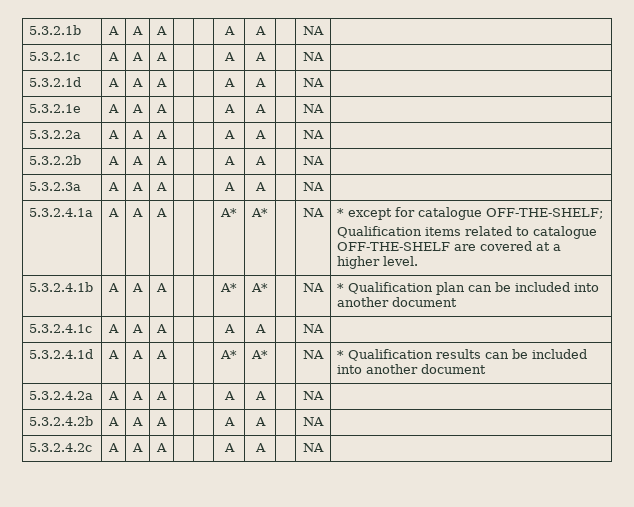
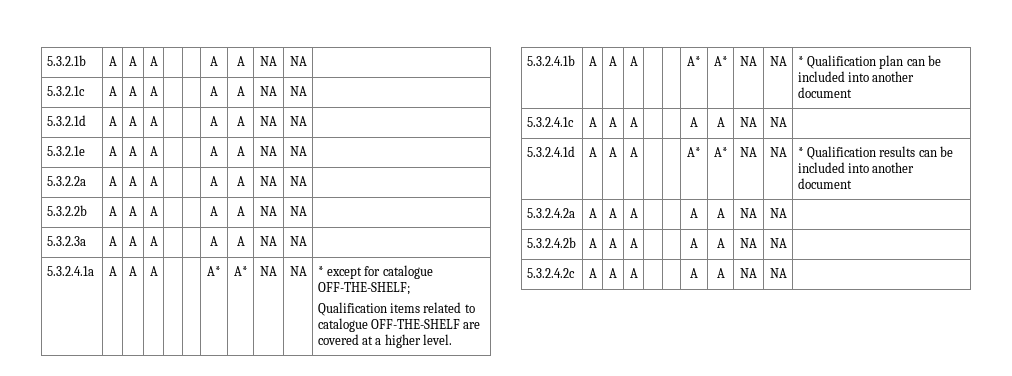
(266, 30) none -> [260,56,277,66] NA
(266, 56) none -> [260,86,277,96] NA
(266, 82) none -> [260,116,277,126] NA
(266, 108) none -> [260,146,277,156] NA
(266, 134) none -> [260,176,277,186] NA
(266, 160) none -> [260,206,277,216] NA
(266, 186) none -> [260,236,277,246] NA
(268, 212) none -> [260,266,277,276] NA
(268, 287) none -> [740,56,757,66] NA
(266, 328) none -> [740,117,757,127] NA
(268, 354) none -> [740,147,757,157] NA
(266, 395) none -> [740,208,757,218] NA
(266, 421) none -> [740,238,757,248] NA
(266, 447) none -> [740,268,757,278] NA

